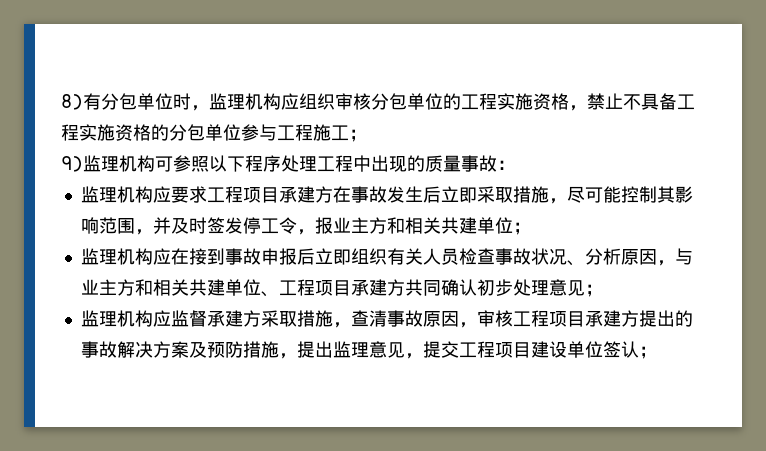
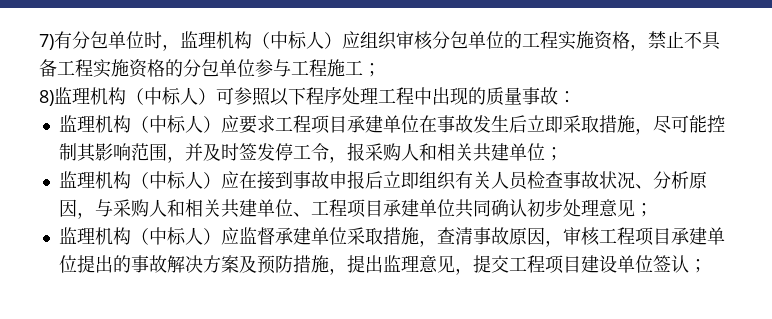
[61,94,83,110] 8) -> [39,34,54,50] 7)
(281, 101) none -> [252,31,342,49] （中标人）
[61,155,155,172] 9)监理机构 -> [39,87,216,106] 8)监理机构（中标人）
(153, 194) none -> [130,115,221,133] （中标人）
[314,186,333,203] 方 -> [382,115,419,133] 单位
[332,217,387,234] 业主方 -> [364,143,419,161] 采购人
(153, 256) none -> [130,171,221,189] （中标人）
[80,279,135,296] 业主方 -> [112,199,167,217] 采购人
[386,279,405,296] 方 -> [418,199,455,217] 单位
(153, 318) none -> [130,227,221,245] （中标人）
[242,310,261,327] 方 -> [310,227,347,245] 单位
[620,310,639,327] 方 -> [706,227,725,245] [58,255,77,273] 单位

